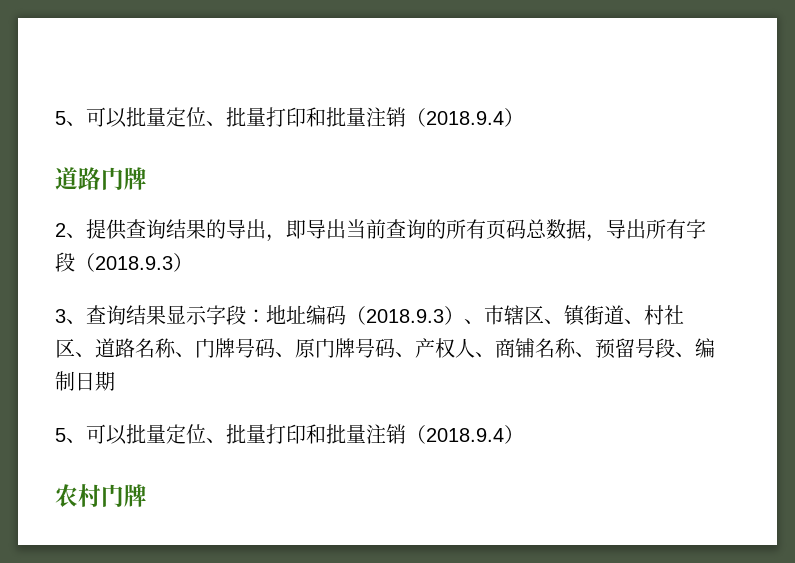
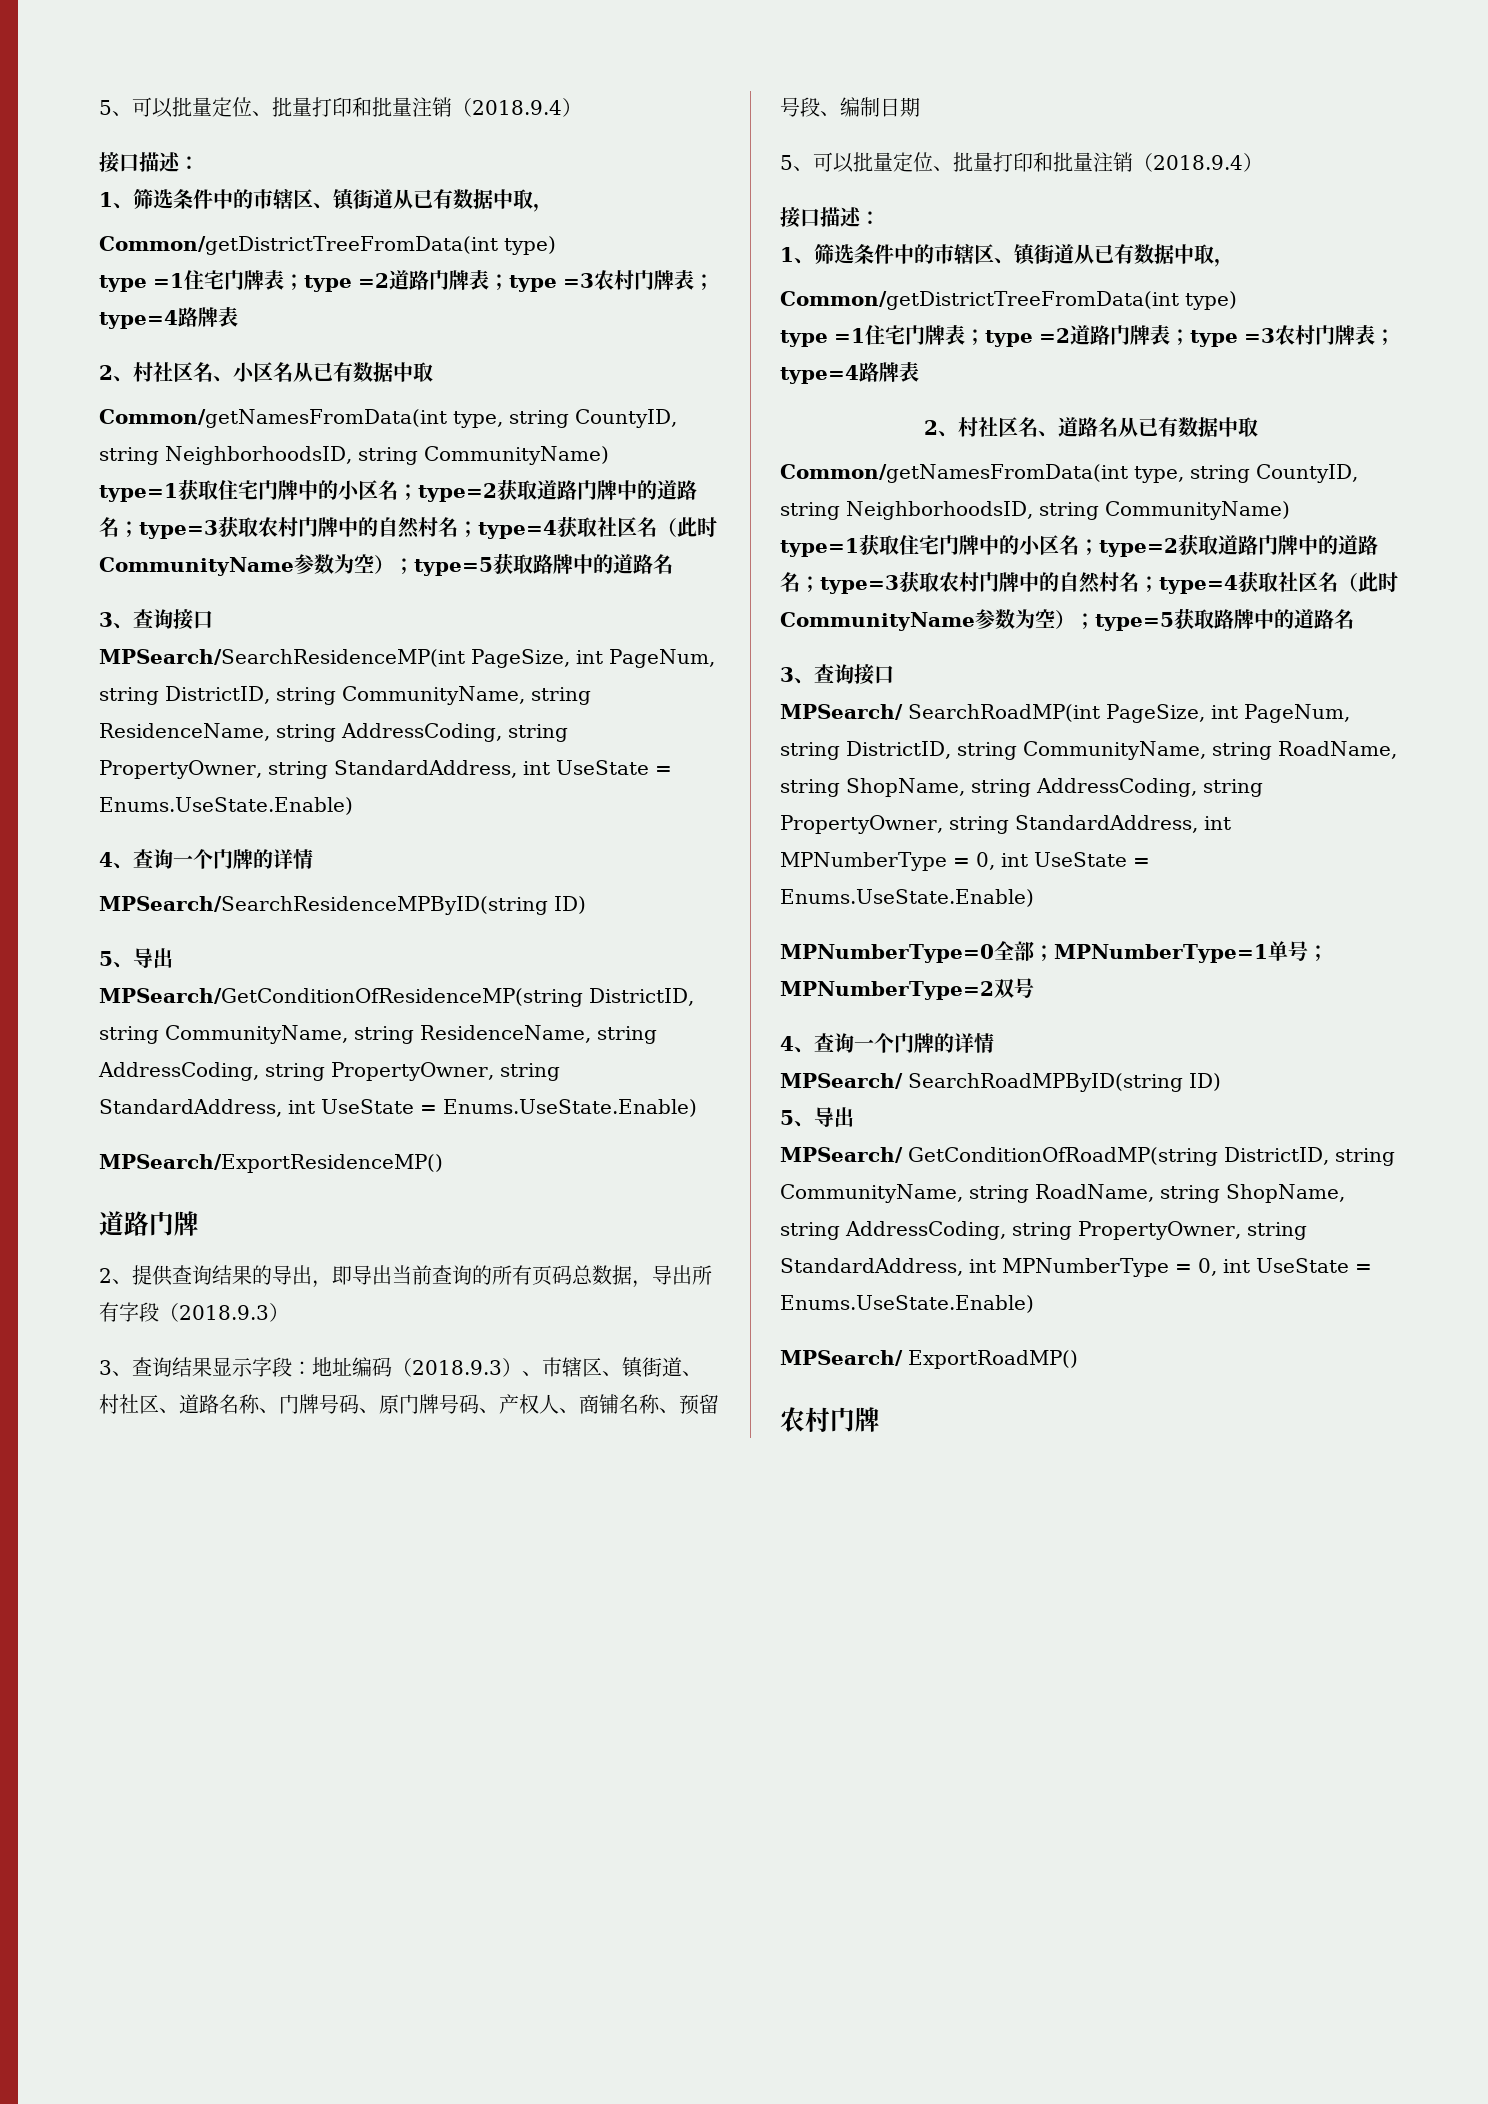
(524, 117) none -> [99,152,199,173] [99,188,553,212] [99,236,556,255] [99,270,714,292] [99,307,238,329] [99,362,433,382] [99,409,677,428] [99,446,609,465] [99,479,697,502] [99,516,717,539] [99,553,673,576] [99,609,213,630] [99,649,715,668] [99,686,591,705] [99,723,568,742] [99,760,672,779] [99,797,353,815] [99,849,313,869] [99,896,586,915] [99,948,173,968] [99,988,694,1007] [99,1025,657,1044] [98,1062,560,1081] [99,1099,697,1117] [99,1154,443,1173] // 接口描述： // 1、筛选条件中的市辖区、镇街道从已有数据中取， // Common/getDistrictTreeFromData(int type) // type =1住宅门牌表；type =2道路门牌表；type =3农村门牌表；type=4路牌表 // 2、村社区名、小区名从已有数据中取 // Common/getNamesFromData(int type, string CountyID, string NeighborhoodsID, string CommunityName) // type=1获取住宅门牌中的小区名；type=2获取道路门牌中的道路名；type=3获取农村门牌中的自然村名；type=4获取社区名（此时CommunityName参数为空）；type=5获取路牌中的道路名 // 3、查询接口 // MPSearch/SearchResidenceMP(int PageSize, int PageNum, string DistrictID, string CommunityName, string ResidenceName, string AddressCoding, string PropertyOwner, string StandardAddress, int UseState = Enums.UseState.Enable) // 4、查询一个门牌的详情 // MPSearch/SearchResidenceMPByID(string ID) // 5、导出 // MPSearch/GetConditionOfResidenceMP(string DistrictID, string CommunityName, string ResidenceName, string AddressCoding, string PropertyOwner, string StandardAddress, int UseState = Enums.UseState.Enable) // MPSearch/ExportResidenceMP()
(524, 434) none -> [780,207,880,228] [780,243,1234,267] [780,291,1237,310] [780,325,1395,347] [780,362,919,384] [923,417,1258,437] [780,464,1358,483] [780,501,1290,520] [780,534,1378,557] [780,571,1398,594] [780,608,1354,631] [780,664,894,685] [780,704,1350,723] [780,741,1397,760] [780,778,1263,797] [780,815,1231,834] [780,852,1150,871] [780,889,1034,907] [780,941,1328,963] [780,978,1034,1000] [780,1033,994,1053] [780,1073,1221,1092] [780,1107,854,1127] [780,1147,1395,1166] [780,1184,1345,1203] [780,1221,1307,1240] [780,1258,1372,1277] [780,1295,1034,1313] [780,1350,1078,1369] // 接口描述： // 1、筛选条件中的市辖区、镇街道从已有数据中取， // Common/getDistrictTreeFromData(int type) // type =1住宅门牌表；type =2道路门牌表；type =3农村门牌表；type=4路牌表 // 2、村社区名、道路名从已有数据中取 // Common/getNamesFromData(int type, string CountyID, string NeighborhoodsID, string CommunityName) // type=1获取住宅门牌中的小区名；type=2获取道路门牌中的道路名；type=3获取农村门牌中的自然村名；type=4获取社区名（此时CommunityName参数为空）；type=5获取路牌中的道路名 // 3、查询接口 // MPSearch/ SearchRoadMP(int PageSize, int PageNum, string DistrictID, string CommunityName, string RoadName, string ShopName, string AddressCoding, string PropertyOwner, string StandardAddress, int MPNumberType = 0, int UseState = Enums.UseState.Enable) // MPNumberType=0全部；MPNumberType=1单号；MPNumberType=2双号 // 4、查询一个门牌的详情 // MPSearch/ SearchRoadMPByID(string ID) // 5、导出 // MPSearch/ GetConditionOfRoadMP(string DistrictID, string CommunityName, string RoadName, string ShopName, string AddressCoding, string PropertyOwner, string StandardAddress, int MPNumberType = 0, int UseState = Enums.UseState.Enable) // MPSearch/ ExportRoadMP()

